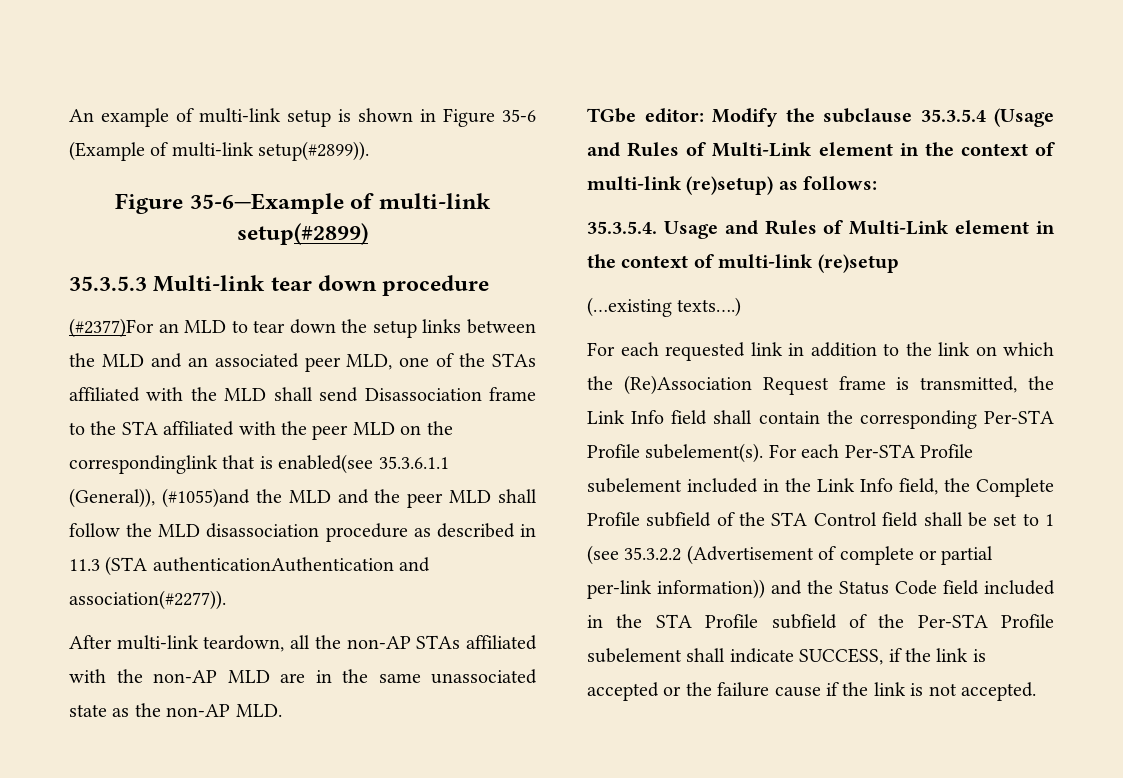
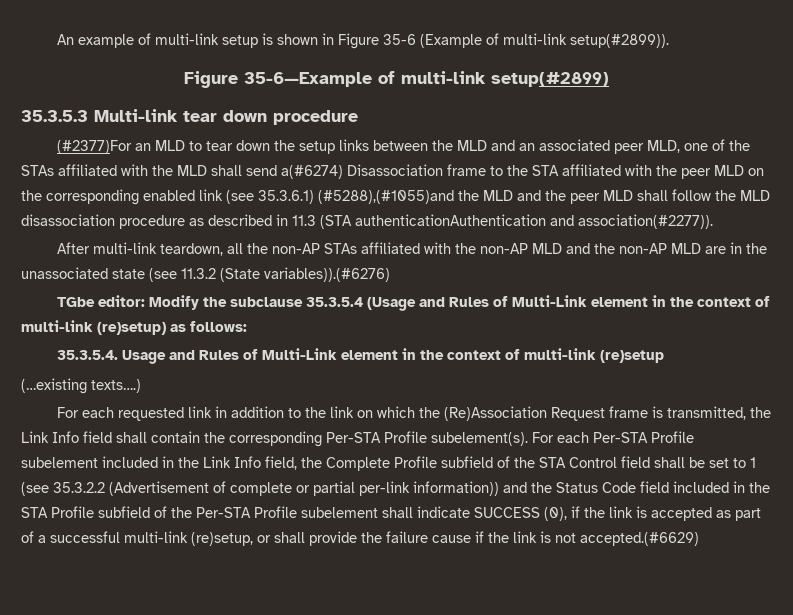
(359, 394) none -> [281,165,343,179] a(#6274)
[69,454,449,474] [69,488,250,508] correspondinglink that is enabled(see 35.3.6.1.1 (General)), (#1055)and -> [46,189,454,205] corresponding enabled link (see 35.3.6.1) (#5288),(#1055)and
(270, 676) none -> [566,243,702,254] and the non-AP MLD
[378,673,421,683] same -> (768, 248) none
[112,703,282,717] as the non-AP MLD. -> [149,267,390,282] (see 11.3.2 (State variables)).(#6276)
[799,648,884,665] SUCCESS, -> [474,507,567,521] SUCCESS (0),
[663,686,682,696] or -> [716,508,761,521] [21,531,357,546] as part of a successful multi-link (re)setup, or shall provide
[961,682,1036,701] accepted. -> [580,532,699,546] accepted.(#6629)

